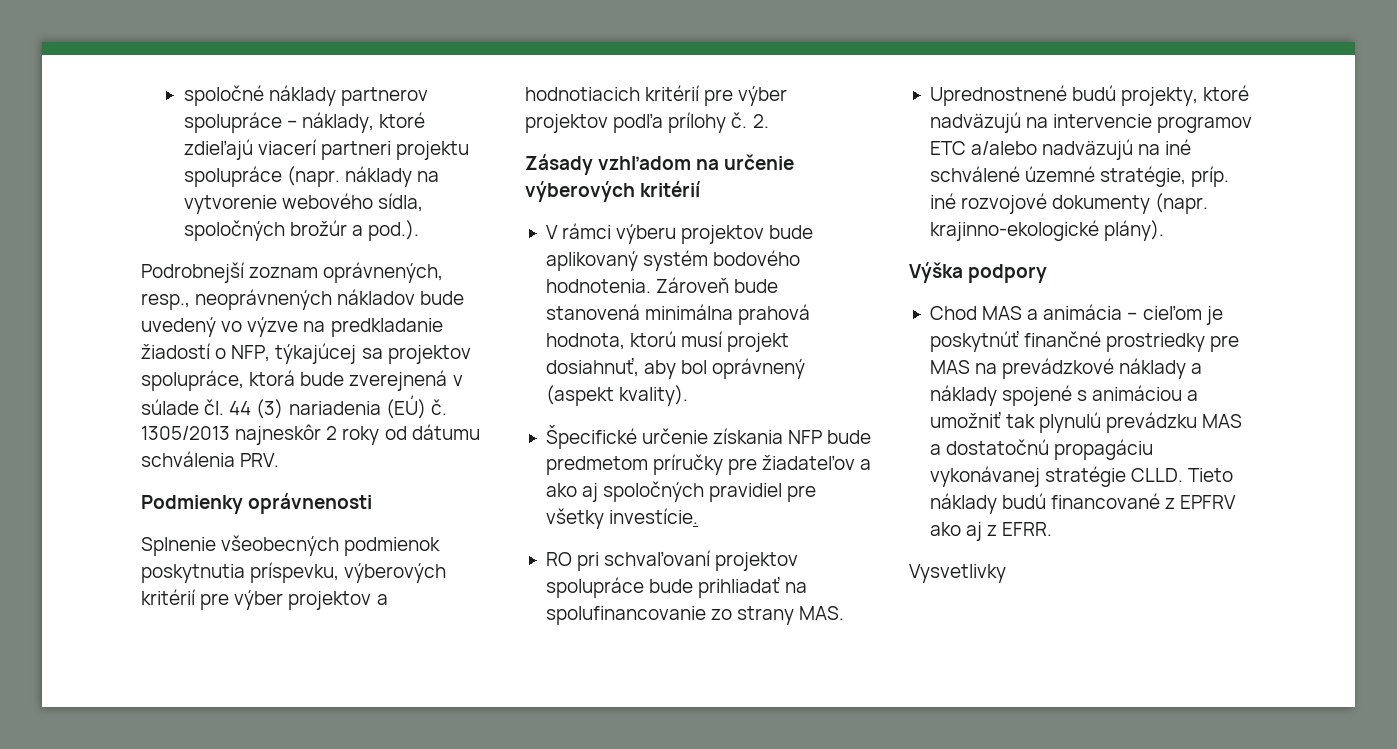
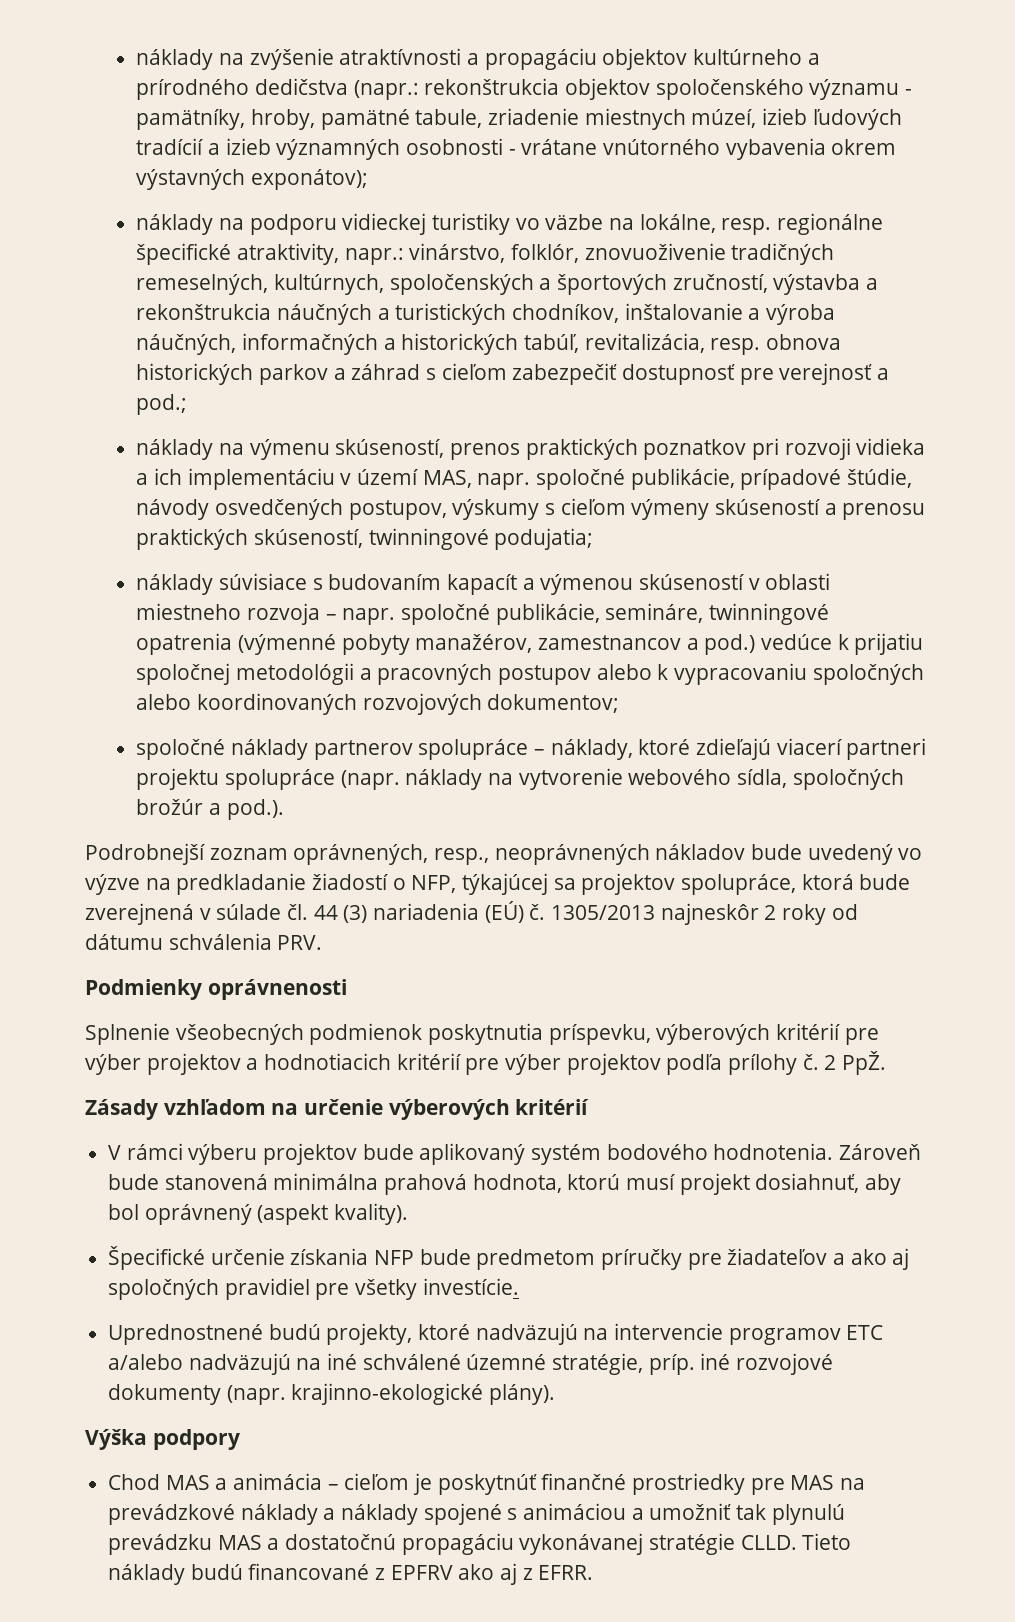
(183, 95) none -> [136,48,820,70] [136,78,912,100] [136,108,902,130] [136,138,897,160] [136,169,368,190] [136,213,883,235] [136,243,835,265] [136,274,878,295] [136,303,835,325] [136,333,841,355] [136,363,889,385] [136,394,188,415] [136,438,926,460] [136,468,912,490] [136,498,926,520] [136,528,594,550] [136,573,831,595] [136,603,829,625] [136,633,924,655] [136,663,924,685] [136,693,620,715] náklady na zvýšenie atraktívnosti a propagáciu objektov kultúrneho a prírodného dedičstva (napr.: rekonštrukcia objektov spoločenského významu - pamätníky, hroby, pamätné tabule, zriadenie miestnych múzeí, izieb ľudových tradícií a izieb významných osobnosti - vrátane vnútorného vybavenia okrem výstavných exponátov); // náklady na podporu vidieckej turistiky vo väzbe na lokálne, resp. regionálne špecifické atraktivity, napr.: vinárstvo, folklór, znovuoživenie tradičných remeselných, kultúrnych, spoločenských a športových zručností, výstavba a rekonštrukcia náučných a turistických chodníkov, inštalovanie a výroba náučných, informačných a historických tabúľ, revitalizácia, resp. obnova historických parkov a záhrad s cieľom zabezpečiť dostupnosť pre verejnosť a pod.; // náklady na výmenu skúseností, prenos praktických poznatkov pri rozvoji vidieka a ich implementáciu v území MAS, napr. spoločné publikácie, prípadové štúdie, návody osvedčených postupov, výskumy s cieľom výmeny skúseností a prenosu praktických skúseností, twinningové podujatia; // náklady súvisiace s budovaním kapacít a výmenou skúseností v oblasti miestneho rozvoja – napr. spoločné publikácie, semináre, twinningové opatrenia (výmenné pobyty manažérov, zamestnancov a pod.) vedúce k prijatiu spoločnej metodológii a pracovných postupov alebo k vypracovaniu spoločných alebo koordinovaných rozvojových dokumentov; //
[752,114,769,128] 2. -> [824,1051,887,1075] 2 PpŽ.
[545,550,799,571] [545,576,808,598] [545,606,845,625] // RO pri schvaľovaní projektov spolupráce bude prihliadať na spolufinancovanie zo strany MAS. -> (519, 1286) none
[909,564,1006,583] // Vysvetlivky -> (594, 1572) none

